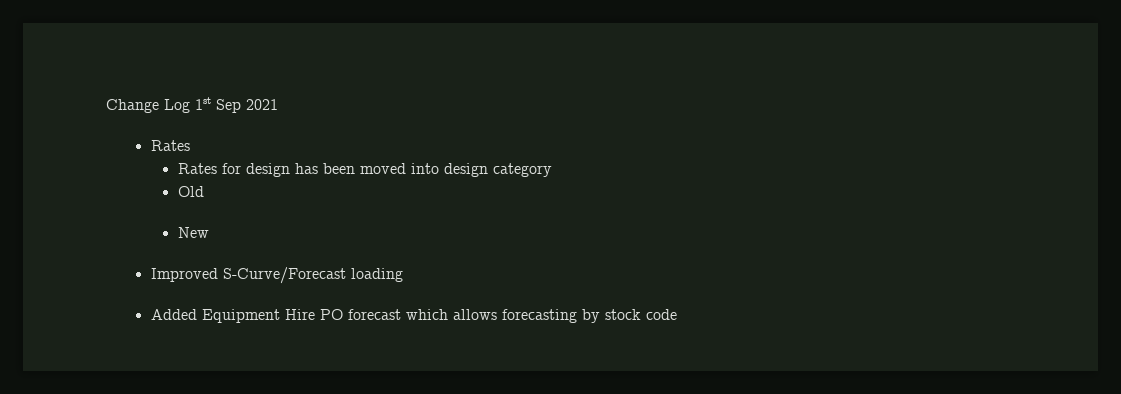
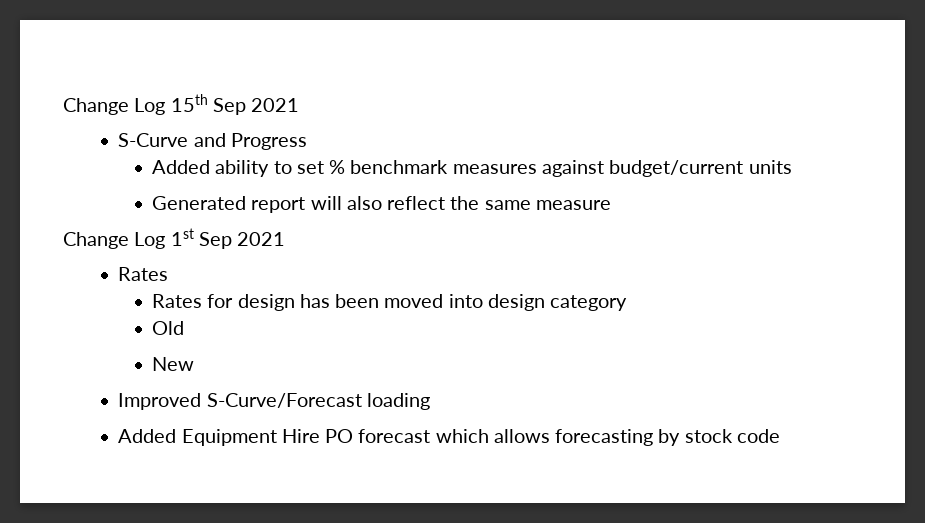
[106,99,190,113] Change Log -> [63,94,300,115] [118,133,307,150] [152,160,792,177] [152,196,611,213] [63,232,166,249] Change Log 15th Sep 2021 // S-Curve and Progress // Added ability to set % benchmark measures against budget/current units // Generated report will also reflect the same measure // Change Log

